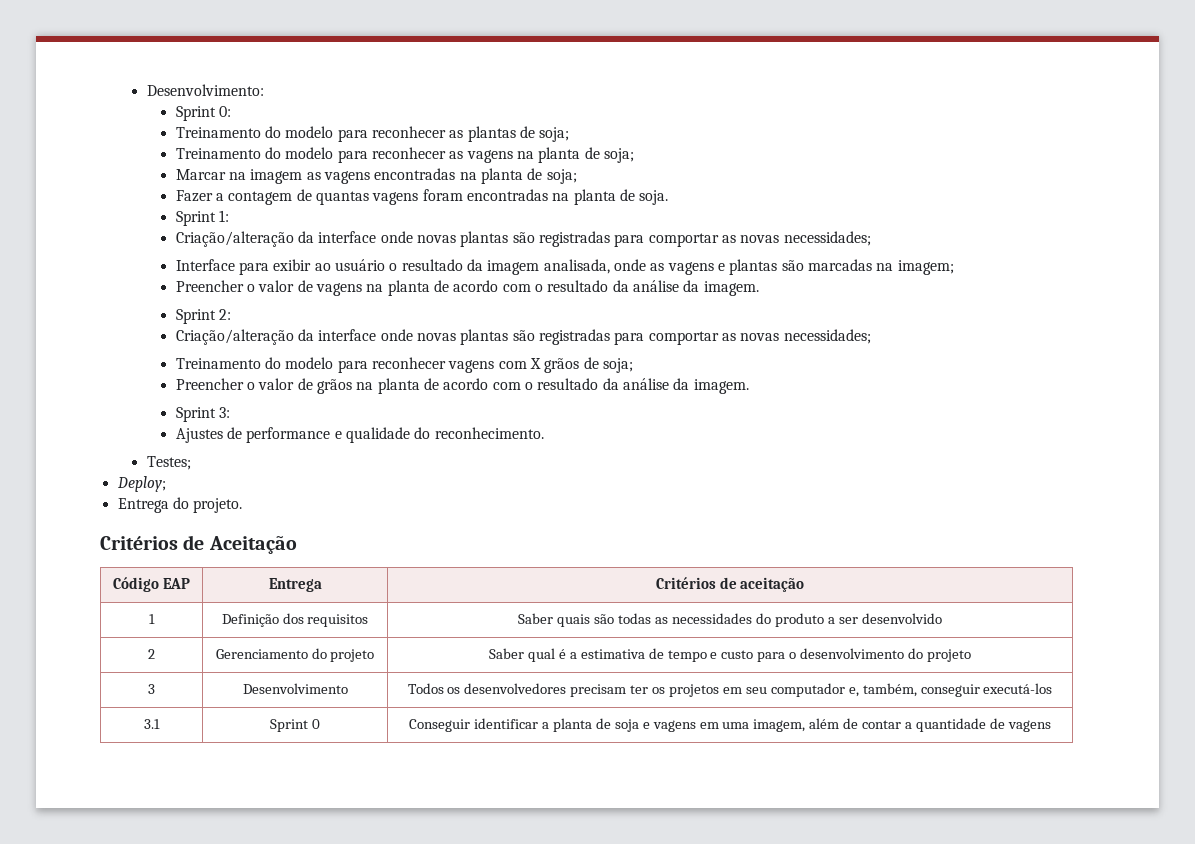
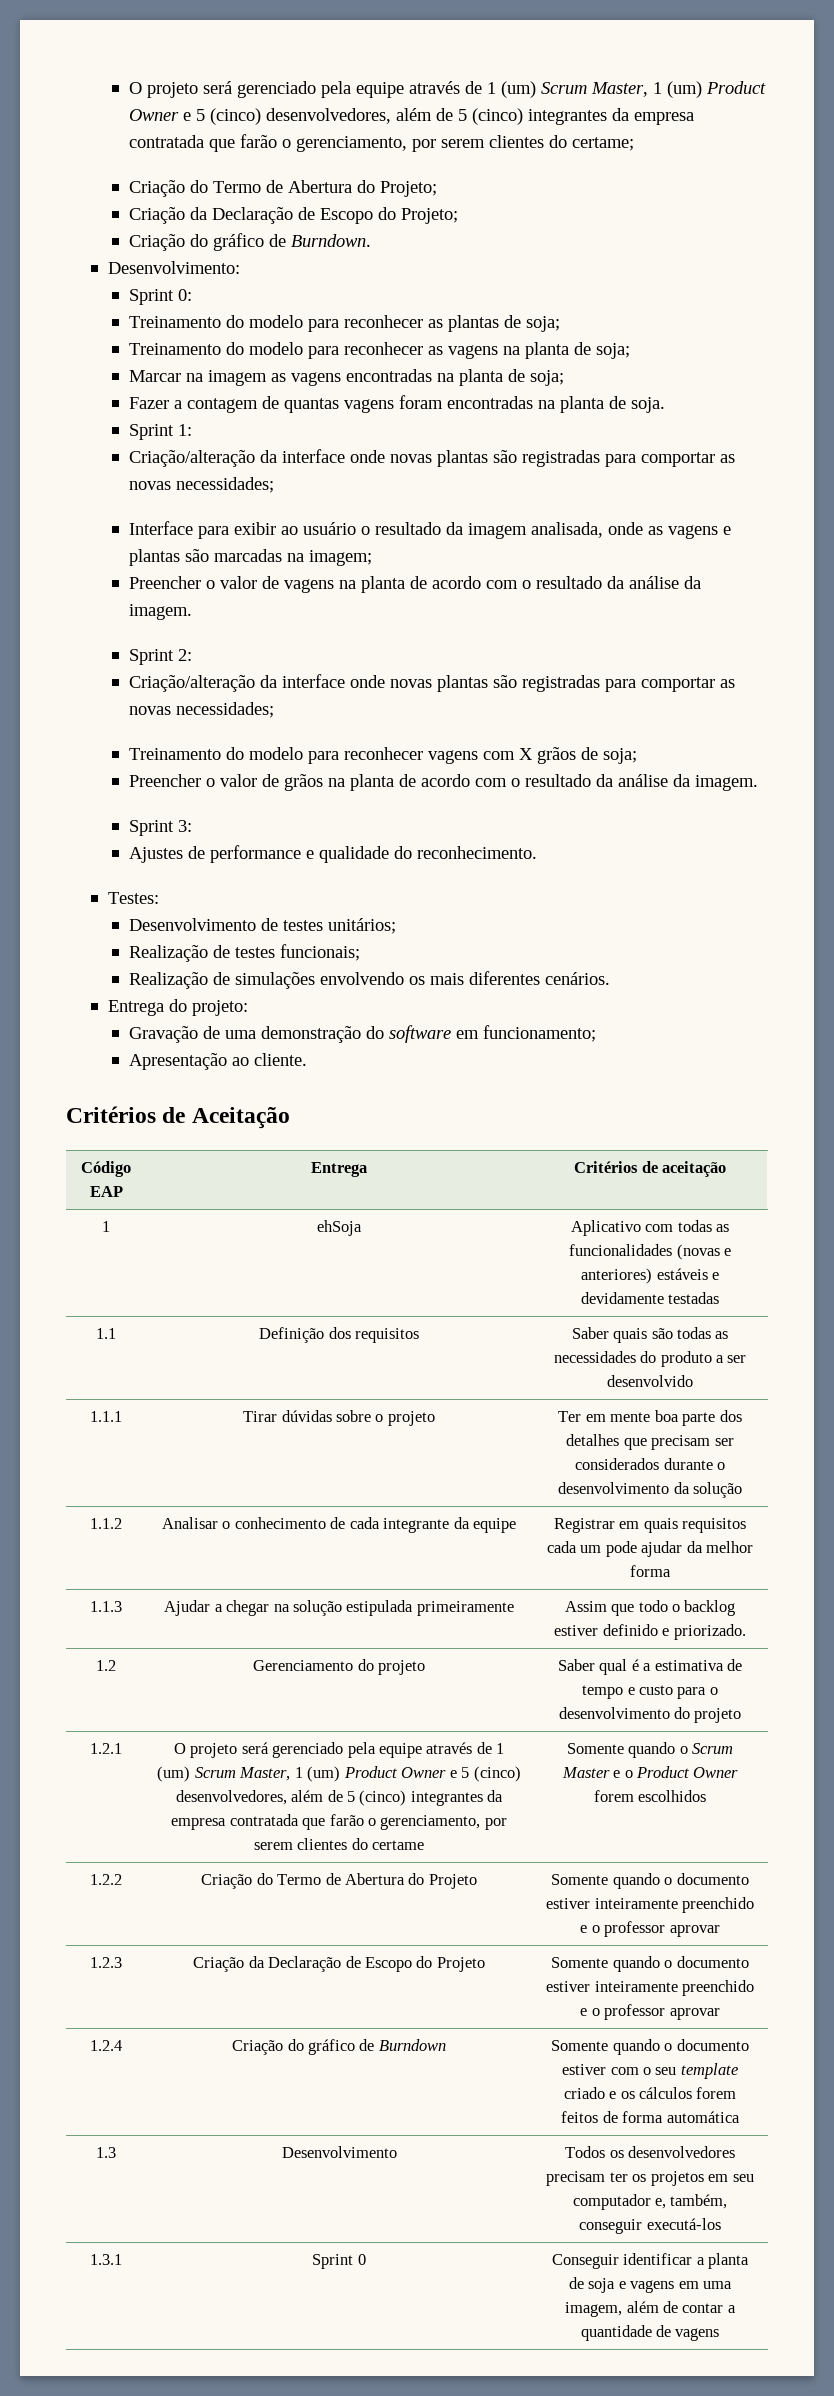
(146, 90) none -> [128,81,766,98] [128,108,694,125] [128,134,634,152] [128,180,437,197] [128,207,458,224] [128,233,371,251] O projeto será gerenciado pela equipe através de 1 (um) Scrum Master, 1 (um) Product Owner e 5 (cinco) desenvolvedores, além de 5 (cinco) integrantes da empresa contratada que farão o gerenciamento, por serem clientes do certame; // Criação do Termo de Abertura do Projeto; // Criação da Declaração de Escopo do Projeto; // Criação do gráfico de Burndown. //
[146,456,191,470] [116,476,166,492] [117,497,243,513] Testes; // Deploy; // Entrega do projeto. -> [107,892,159,904] [128,918,396,934] [128,944,360,962] [128,971,610,989] [107,999,248,1016] [128,1025,596,1043] [128,1053,307,1070] Testes: // Desenvolvimento de testes unitários; // Realização de testes funcionais; // Realização de simulações envolvendo os mais diferentes cenários. // Entrega do projeto: // Gravação de uma demonstração do software em funcionamento; // Apresentação ao cliente.
(155, 619) none -> [317,1220,362,1236] [570,1220,730,1236] [569,1244,731,1260] [581,1268,719,1284] [580,1292,720,1304] [96,1328,116,1339] | ehSoja | Aplicativo com todas as funcionalidades (novas e anteriores) estáveis e devidamente testadas // 1.1
[148,649,155,659] 2 -> [90,1411,122,1422] [243,1410,435,1426] [558,1410,742,1426] [566,1434,734,1450] [575,1458,725,1470] [558,1482,742,1498] [90,1518,122,1529] [161,1517,517,1533] [553,1518,747,1533] [546,1541,754,1557] [630,1565,671,1577] [90,1601,122,1612] [164,1600,514,1616] [564,1600,736,1616] [554,1624,746,1640] [96,1660,116,1671] 1.1.1 | Tirar dúvidas sobre o projeto | Ter em mente boa parte dos detalhes que precisam ser considerados durante o desenvolvimento da solução // 1.1.2 | Analisar o conhecimento de cada integrante da equipe | Registrar em quais requisitos cada um pode ajudar da melhor forma // 1.1.3 | Ajudar a chegar na solução estipulada primeiramente | Assim que todo o backlog estiver definido e priorizado. // 1.2
[148,684,155,694] 3 -> [90,1743,122,1754] [173,1742,505,1758] [157,1766,521,1782] [175,1790,504,1806] [171,1814,507,1830] [253,1838,425,1850] [566,1742,734,1758] [561,1766,739,1778] [593,1790,707,1802] [90,1874,122,1885] [201,1873,477,1889] [551,1873,749,1889] [546,1897,754,1913] [580,1921,720,1937] [90,1957,122,1968] [193,1956,485,1972] [551,1956,749,1972] [546,1980,754,1996] [580,2004,720,2020] [90,2040,122,2051] [232,2039,446,2055] [551,2039,749,2055] [562,2063,738,2079] [563,2087,737,2099] [561,2111,740,2123] [96,2147,116,2158] 1.2.1 | O projeto será gerenciado pela equipe através de 1 (um) Scrum Master, 1 (um) Product Owner e 5 (cinco) desenvolvedores, além de 5 (cinco) integrantes da empresa contratada que farão o gerenciamento, por serem clientes do certame | Somente quando o Scrum Master e o Product Owner forem escolhidos // 1.2.2 | Criação do Termo de Abertura do Projeto | Somente quando o documento estiver inteiramente preenchido e o professor aprovar // 1.2.3 | Criação da Declaração de Escopo do Projeto | Somente quando o documento estiver inteiramente preenchido e o professor aprovar // 1.2.4 | Criação do gráfico de Burndown | Somente quando o documento estiver com o seu template criado e os cálculos forem feitos de forma automática // 1.3
[144,719,160,729] 3.1 -> [90,2254,122,2265] 1.3.1

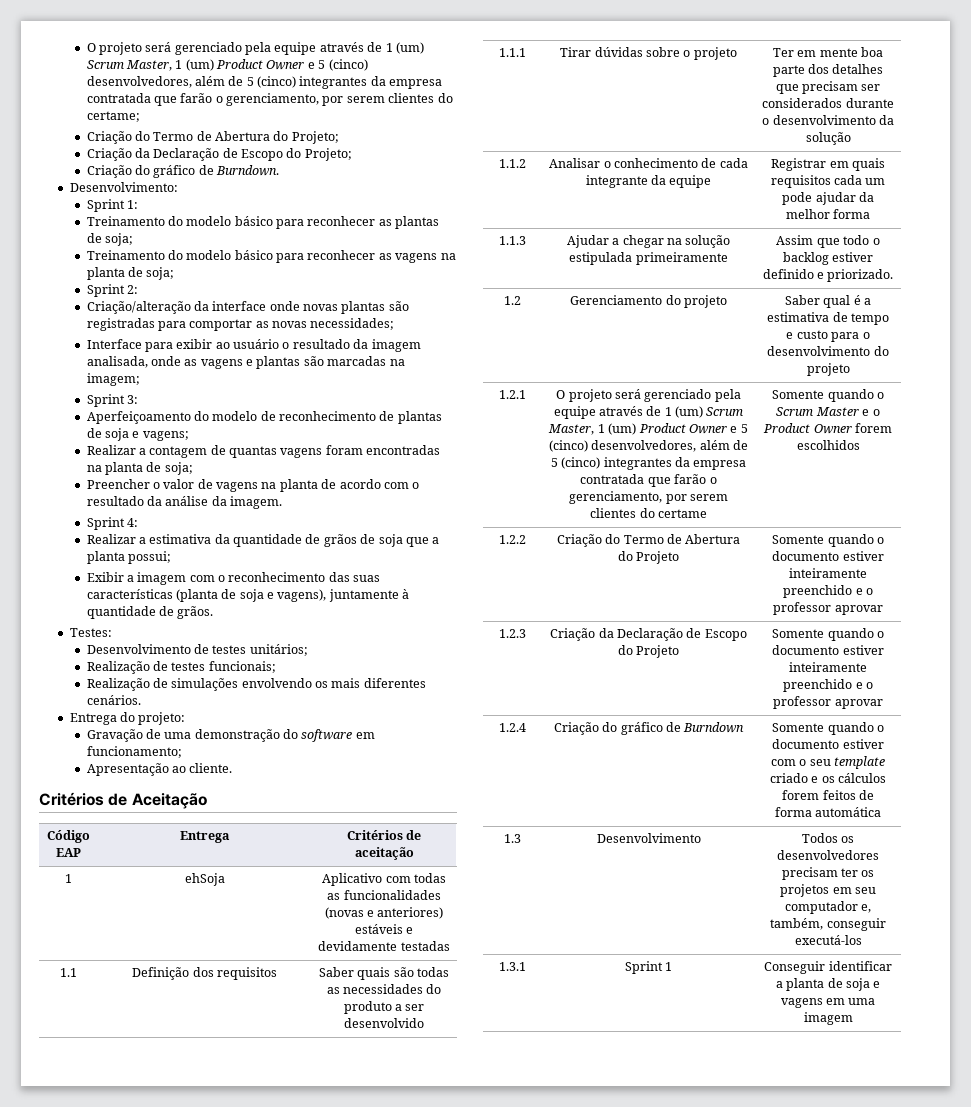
[177,289,192,301] [128,315,303,328] 0: // Treinamento do modelo -> [126,200,138,209] [86,216,273,226] 1: // Treinamento do modelo básico
(303, 348) none -> [234,250,273,260] básico
[128,369,564,386] [128,395,665,413] [128,424,192,440] // Marcar na imagem as vagens encontradas na planta de soja; // Fazer a contagem de quantas vagens foram encontradas na planta de soja. // Sprint 1: -> [86,284,138,297] // Sprint 2:
(372, 558) none -> [86,394,138,407] [86,411,442,424] [86,428,189,441] [86,445,441,458] [86,462,193,475] // Sprint 3: // Aperfeiçoamento do modelo de reconhecimento de plantas de soja e vagens; // Realizar a contagem de quantas vagens foram encontradas na planta de soja;
[177,649,192,661] [128,674,735,692] [128,702,274,718] [128,747,637,764] [128,774,758,791] [128,820,192,836] [128,845,537,863] 2: // Criação/alteração da interface onde novas plantas são registradas para comportar as novas necessidades; // Treinamento do modelo para reconhecer vagens com X grãos de soja; // Preencher o valor de grãos na planta de acordo com o resultado da análise da imagem. // Sprint 3: // Ajustes de performance e qualidade do reconhecimento. -> [126,518,138,527] [86,534,440,547] [86,551,171,564] [86,572,381,585] [86,589,410,602] [86,606,214,619] 4: // Realizar a estimativa da quantidade de grãos de soja que a planta possui; // Exibir a imagem com o reconhecimento das suas características (planta de soja e vagens), juntamente à quantidade de grãos.
[357,2254,366,2265] 0 -> [665,962,673,971] 1
[565,2301,736,2317] [580,2325,720,2341] imagem, além de contar a quantidade de vagens -> [803,1012,853,1025] imagem

